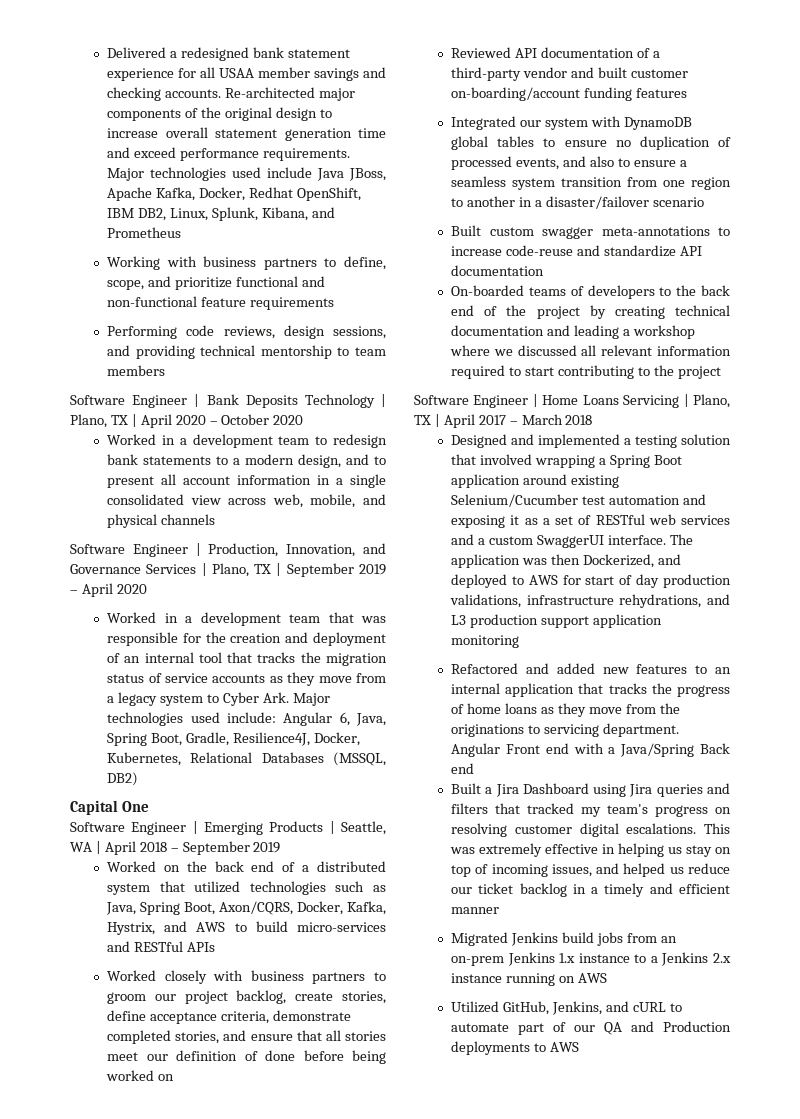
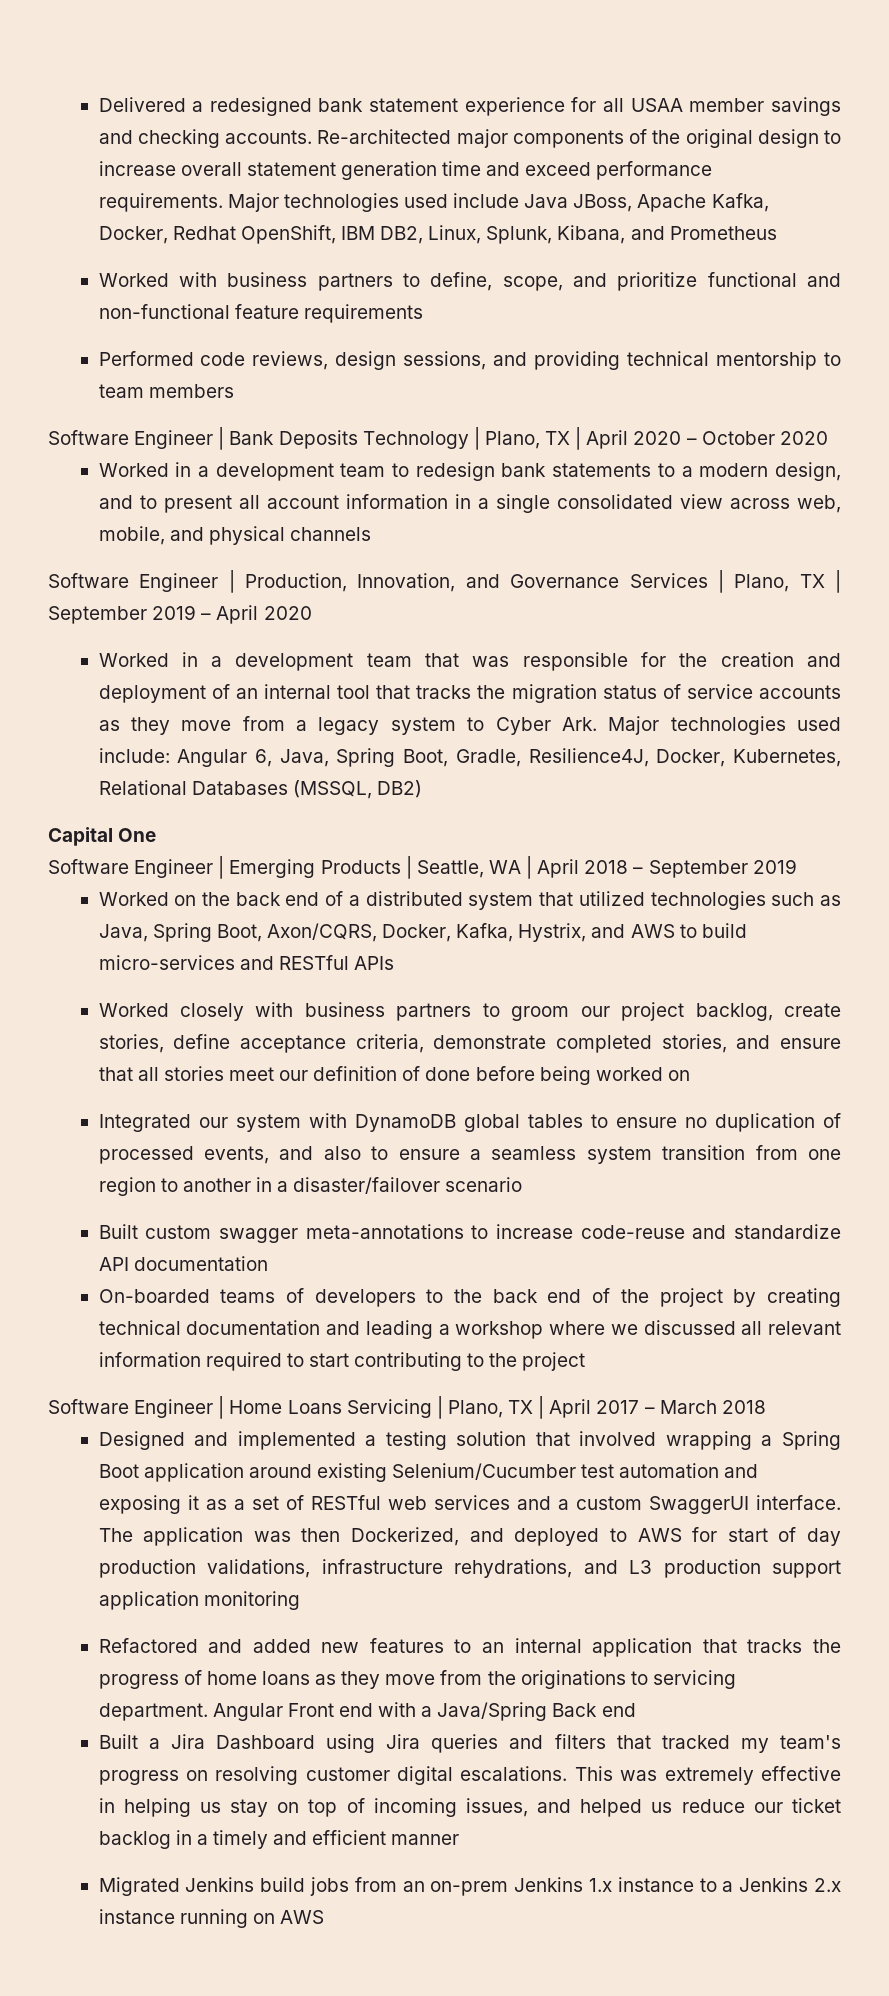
[107,256,161,270] Working -> [98,273,169,287] Worked
[107,326,178,339] Performing -> [98,351,194,366] Performed
[451,47,660,58] [451,67,688,81] [451,87,687,101] // Reviewed API documentation of a third-party vendor and built customer on-boarding/account funding features -> (690, 1075) none
[451,1001,682,1015] [451,1021,731,1035] [451,1041,579,1055] // Utilized GitHub, Jenkins, and cURL to automate part of our QA and Production deployments to AWS -> (324, 1917) none

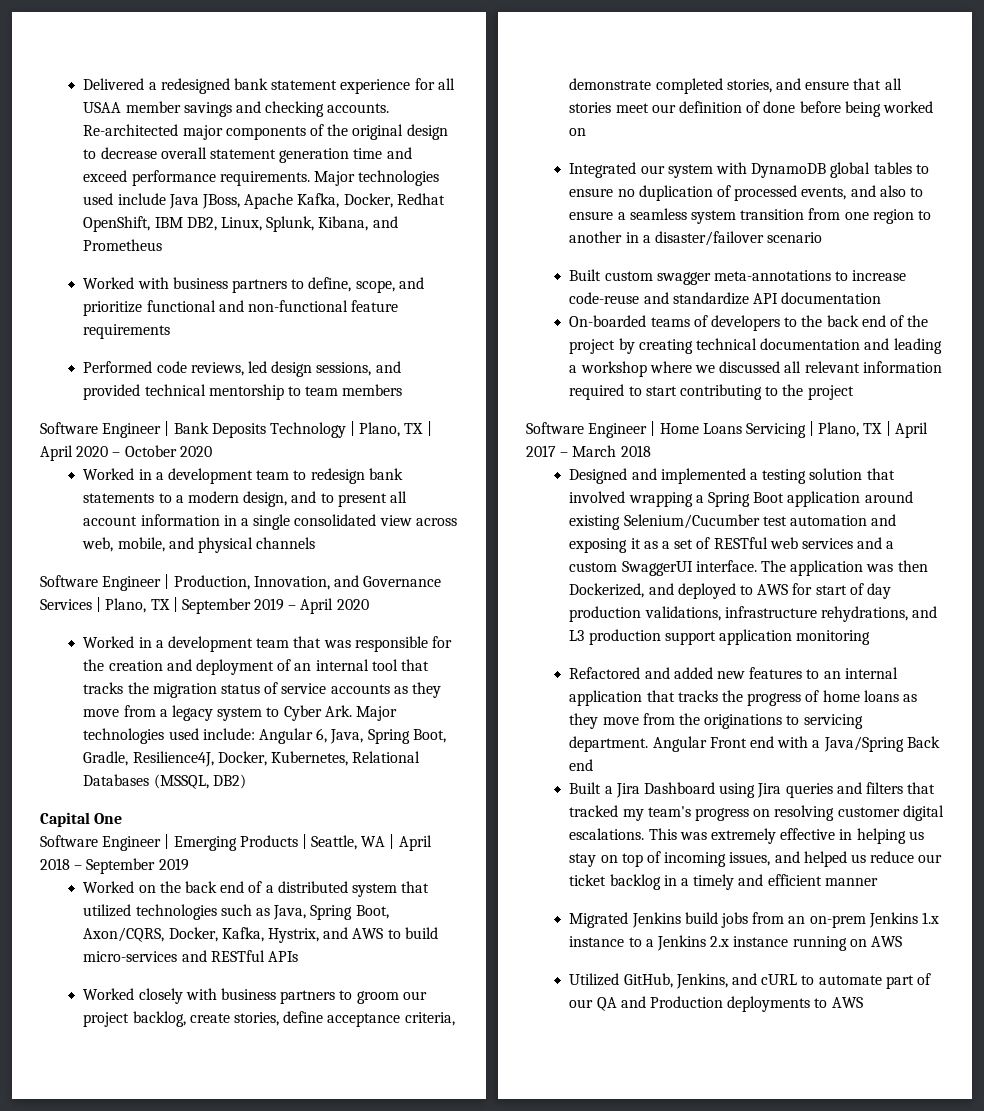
[98,161,176,176] increase -> [100,147,157,159] decrease
(329, 360) none -> [247,361,267,373] led
[534,351,621,370] providing -> [83,384,141,400] provided
(324, 1917) none -> [569,973,931,989] [569,996,863,1012] // Utilized GitHub, Jenkins, and cURL to automate part of our QA and Production deployments to AWS

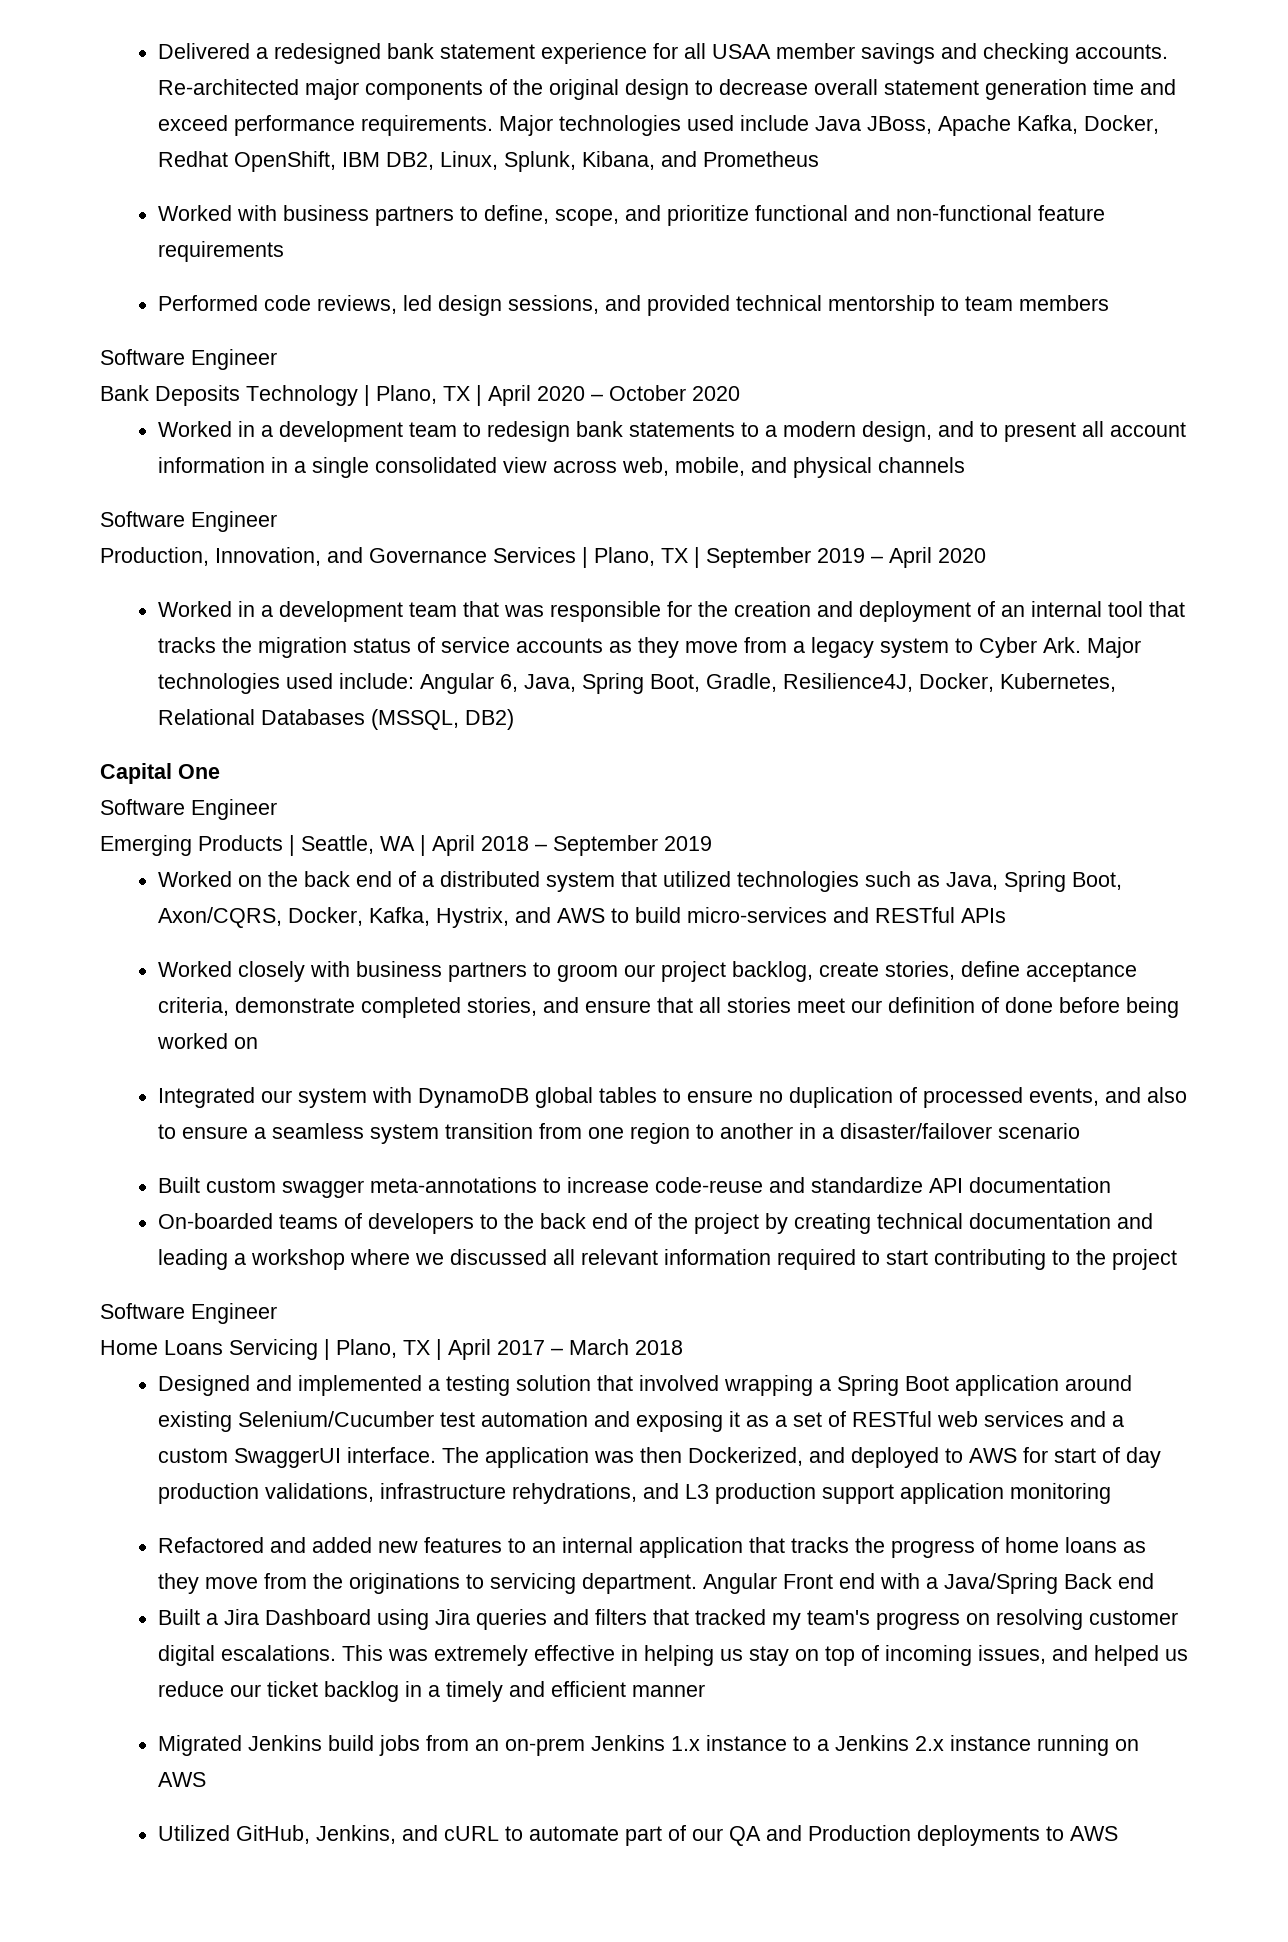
[164,421,170,436] | -> (277, 359) //
[164,574,170,589] | -> (277, 521) //
[164,834,170,849] | -> (277, 809) //
[650,421,656,436] | -> (277, 1313) //

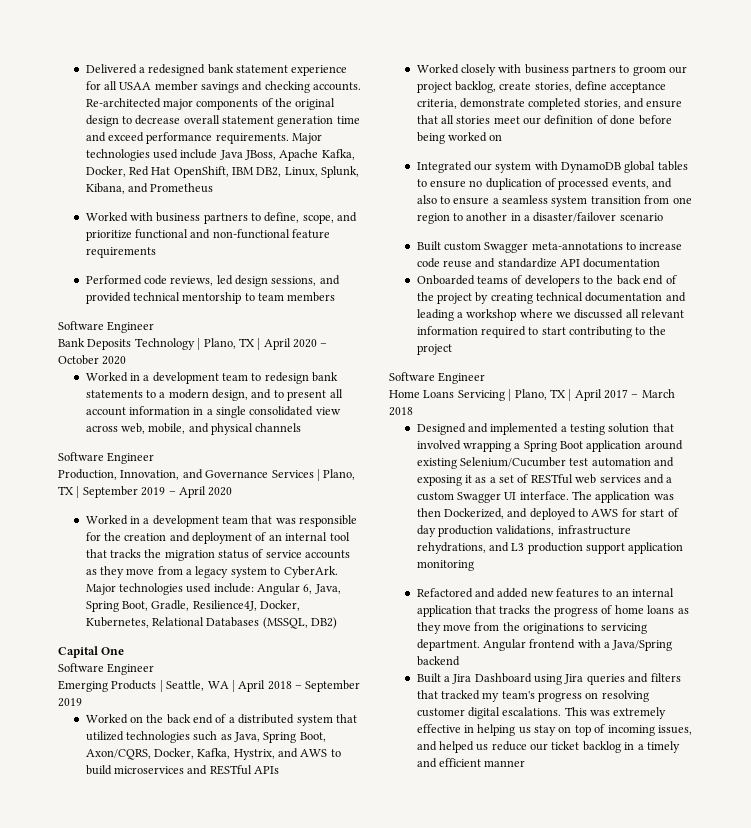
[157,151,228,167] Redhat -> [128,166,171,176] Red Hat
[978,637,1081,658] Cyber Ark. -> [283,566,338,578] CyberArk.
[686,907,827,923] micro-services -> [113,766,184,774] microservices
[281,1180,364,1198] swagger -> [484,242,529,253] Swagger
[654,1177,763,1193] code-reuse -> [416,258,472,268] code reuse
[157,1213,273,1229] On-boarded -> [416,275,475,285] Onboarded
[233,1448,341,1468] SwaggerUI -> [456,492,517,503] Swagger UI
[782,1573,875,1589] Front end -> [529,639,576,649] frontend
[1063,1573,1154,1589] Back end -> [416,656,460,666] backend
[157,1735,1139,1756] [157,1772,206,1787] [157,1825,1118,1846] // Migrated Jenkins build jobs from an on-prem Jenkins 1.x instance to a Jenkins 2.x instance running on AWS // Utilized GitHub, Jenkins, and cURL to automate part of our QA and Production deployments to AWS -> (526, 763) none

